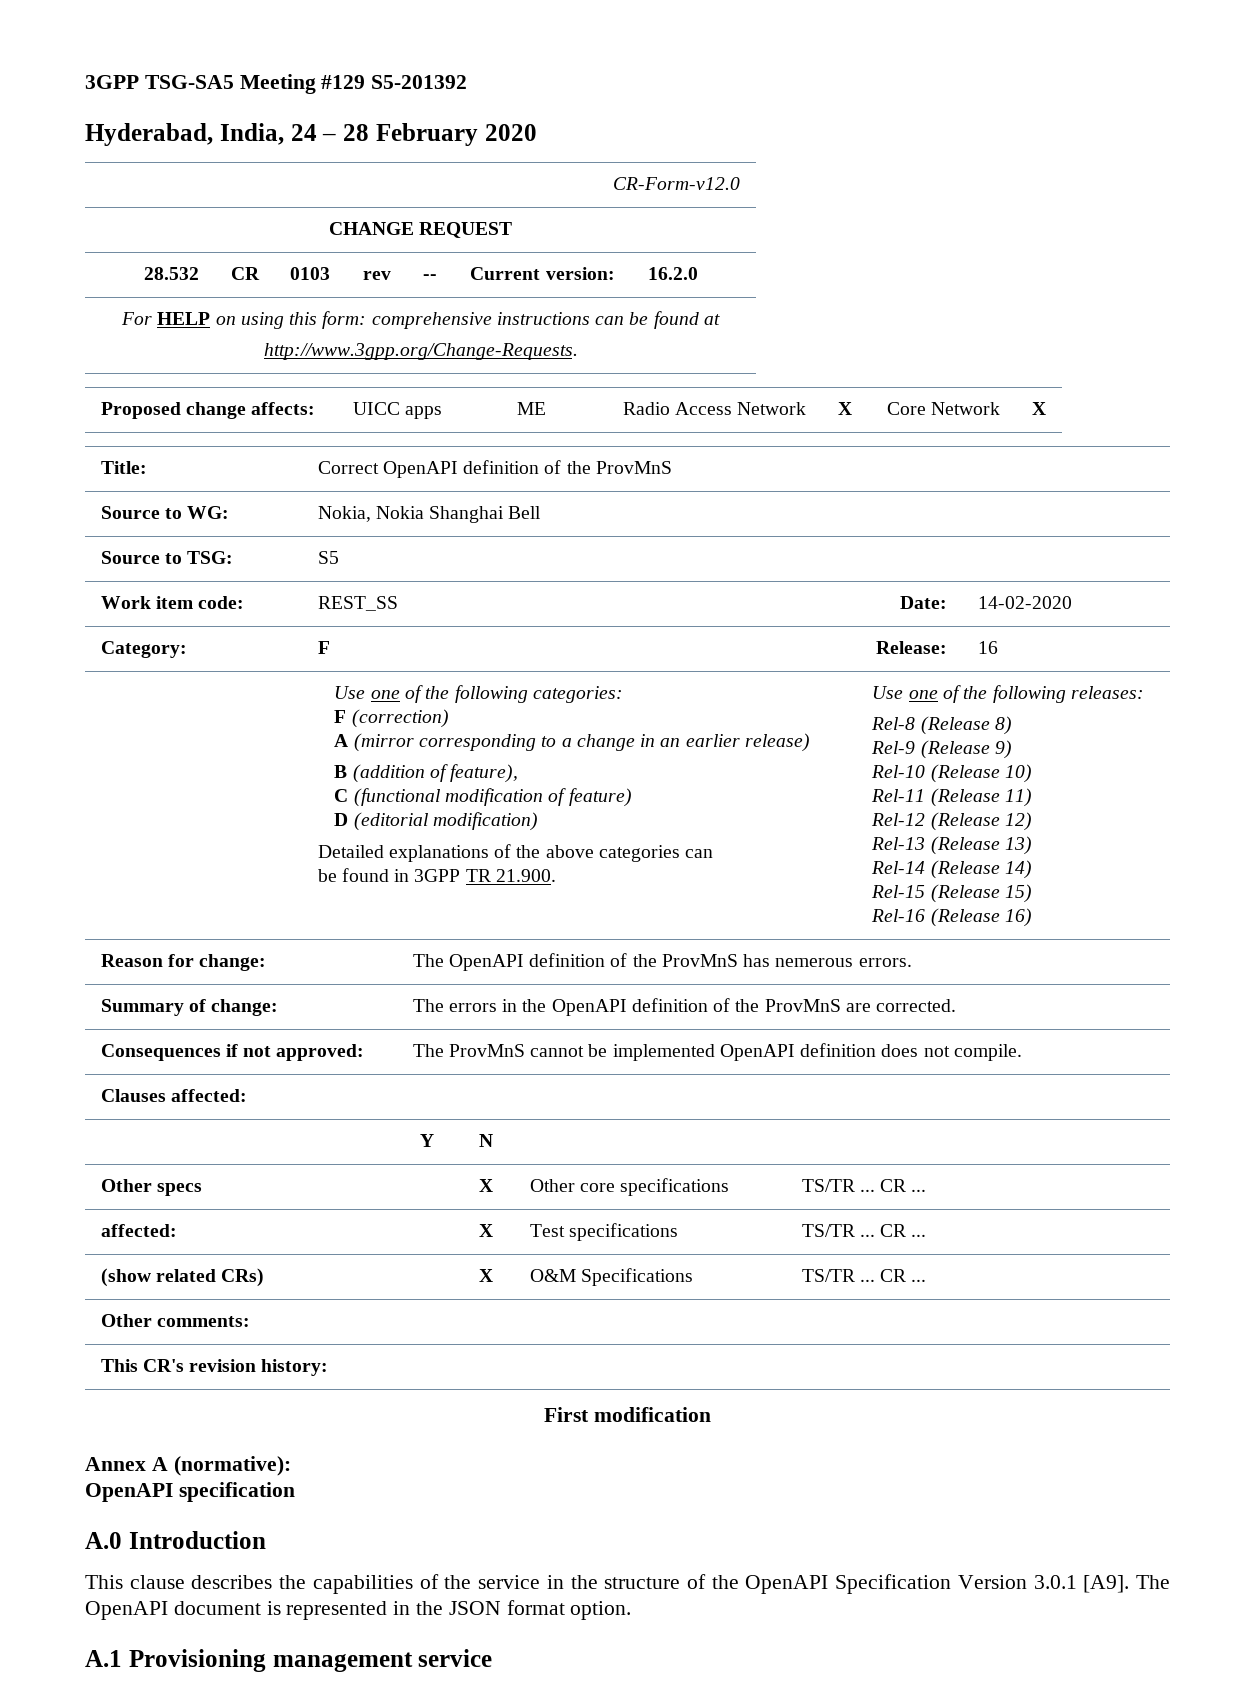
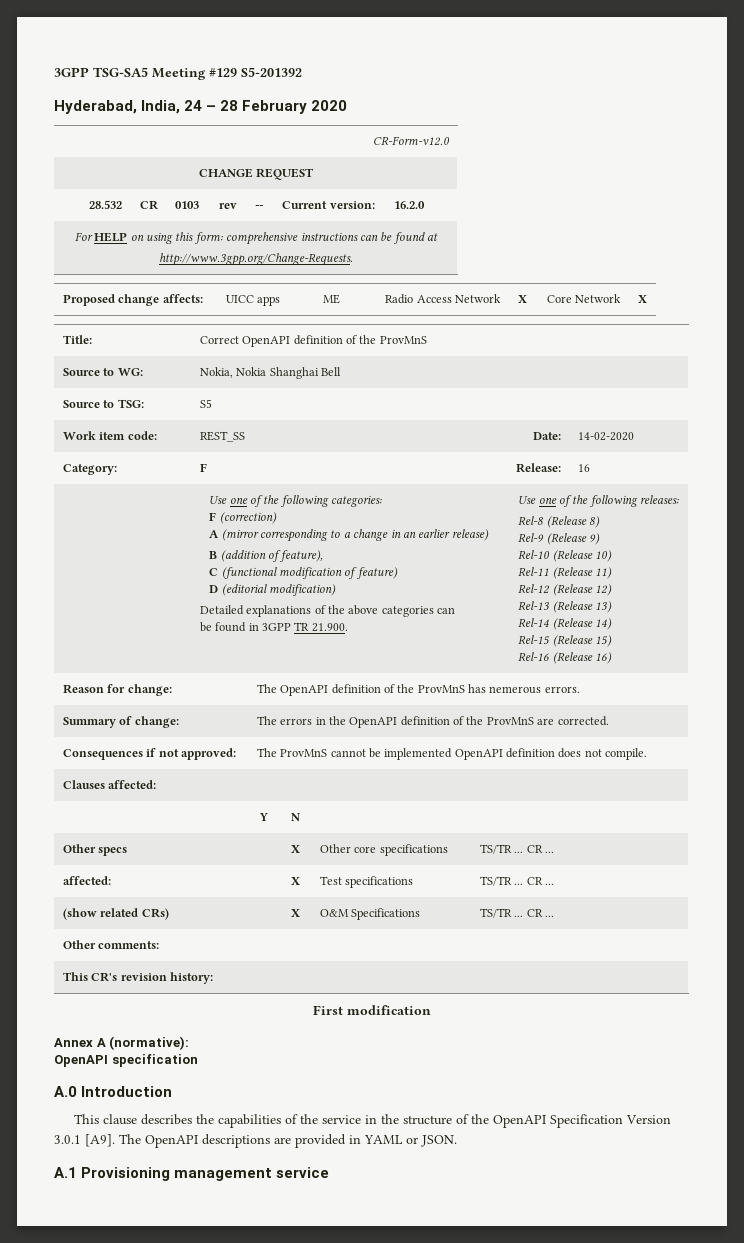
[173,1600,632,1620] document is represented in the JSON format option. -> [202,1134,457,1148] descriptions are provided in YAML or JSON.

